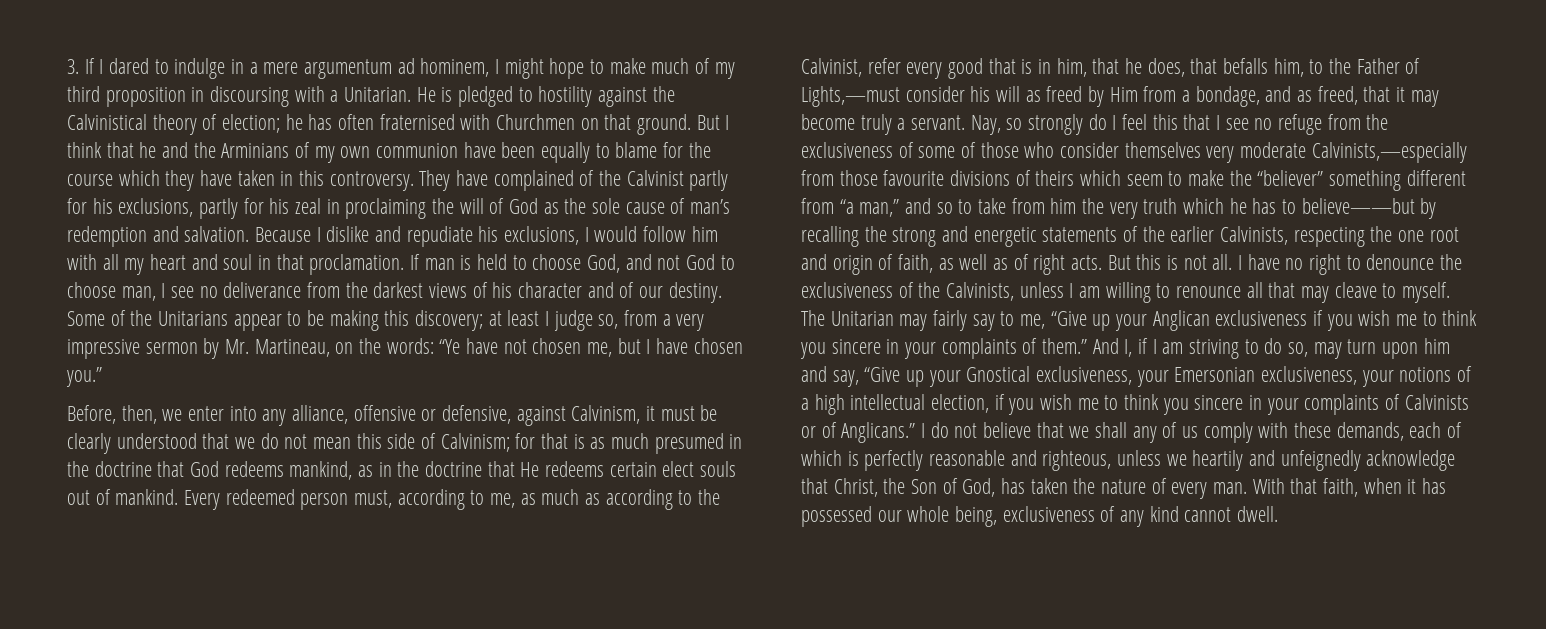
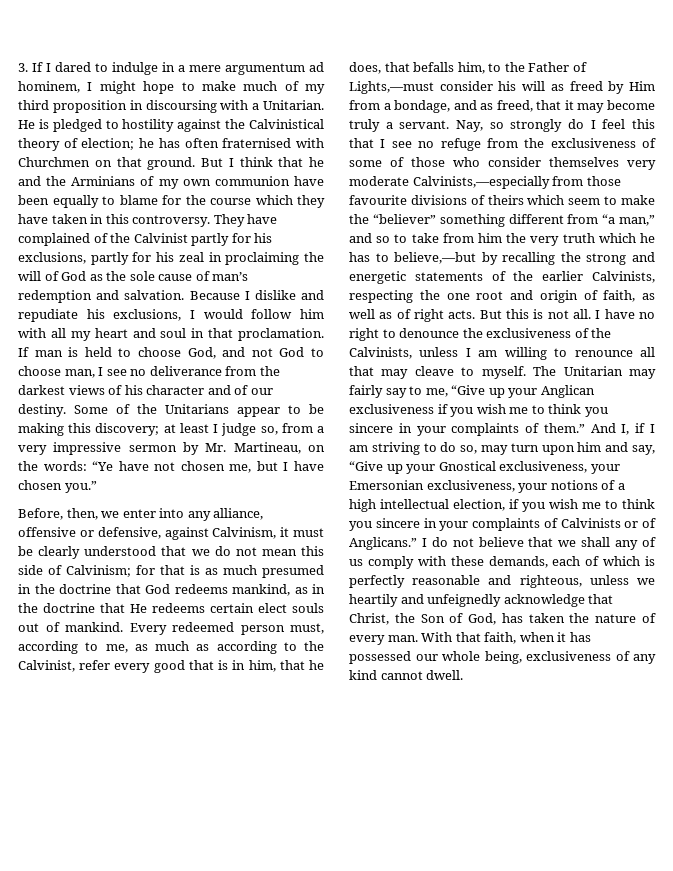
[1301,198,1415,214] believe——but -> [394,252,477,264] believe,—but

